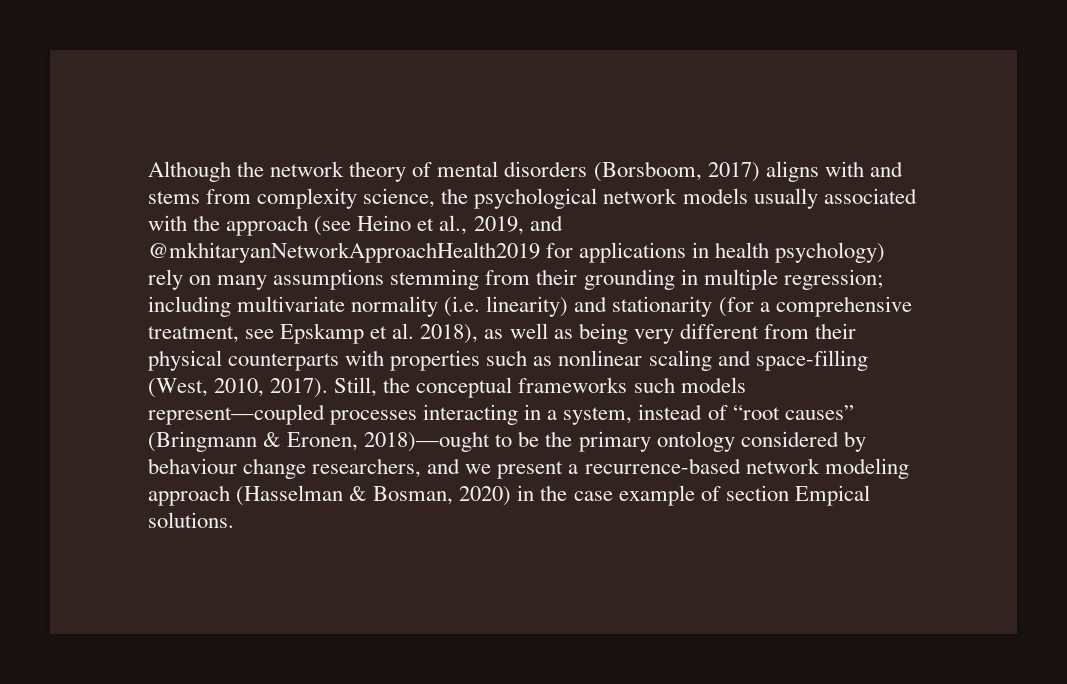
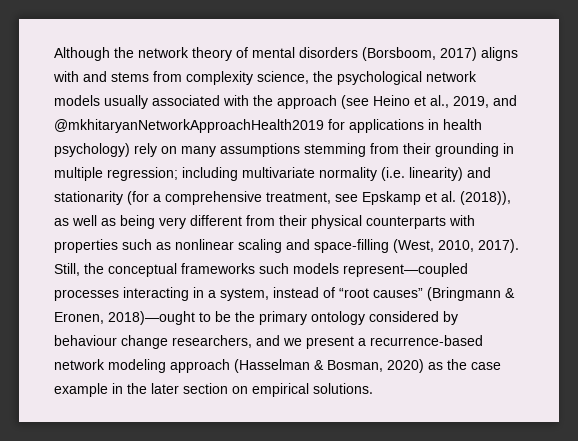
[420,324,479,344] 2018), -> [460,191,511,205] (2018)),
[517,485,535,501] in -> [428,362,443,370] as
[700,485,870,506] of section Empical -> [112,383,309,397] in the later section on empirical

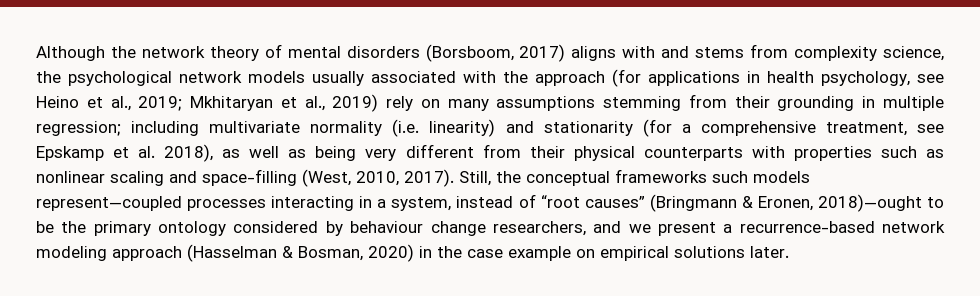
[341,95,517,109] [54,119,482,133] [54,143,130,157] (see Heino et al., 2019, and @mkhitaryanNetworkApproachHealth2019 for applications in health psychology) -> [612,69,944,87] [36,94,379,112] (for applications in health psychology, see Heino et al., 2019; Mkhitaryan et al., 2019)
[460,191,511,205] (2018)), -> [164,144,214,162] 2018),
[428,362,443,370] as -> [419,246,432,258] in
[112,383,373,397] in the later section on empirical solutions. -> [576,246,789,261] on empirical solutions later.

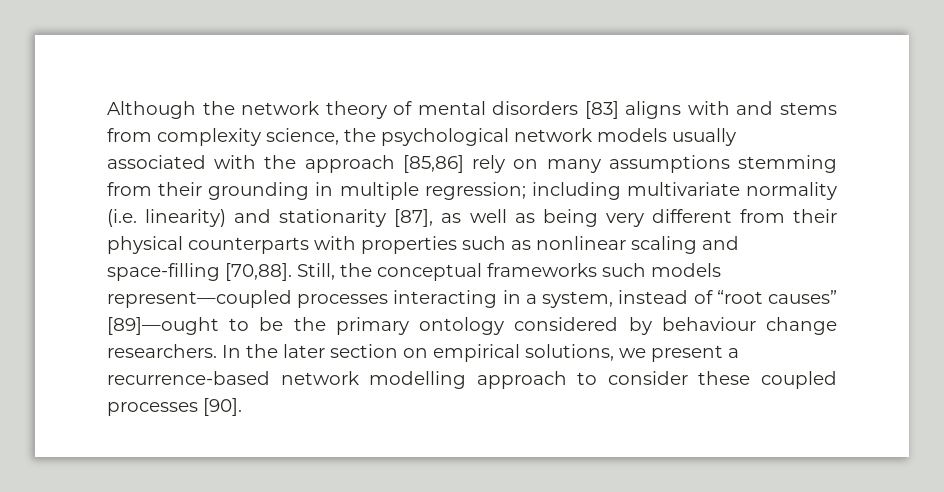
[425,44,566,62] (Borsboom, 2017) -> [584,101,619,119] [83]
[612,69,944,87] [36,94,379,112] (for applications in health psychology, see Heino et al., 2019; Mkhitaryan et al., 2019) -> [402,155,464,173] [85,86]
[642,119,945,137] [36,144,214,162] (for a comprehensive treatment, see Epskamp et al. 2018), -> [394,209,434,227] [87],
[302,169,454,187] (West, 2010, 2017). -> [225,263,292,281] [70,88].
[649,194,922,212] (Bringmann & Eronen, 2018)—ought -> [107,317,219,335] [89]—ought
[492,221,622,236] researchers, and -> [107,344,614,362] researchers. In the later section on empirical solutions,
[36,244,789,262] modeling approach (Hasselman & Bosman, 2020) in the case example on empirical solutions later. -> [369,371,837,389] [107,398,242,416] modelling approach to consider these coupled processes [90].

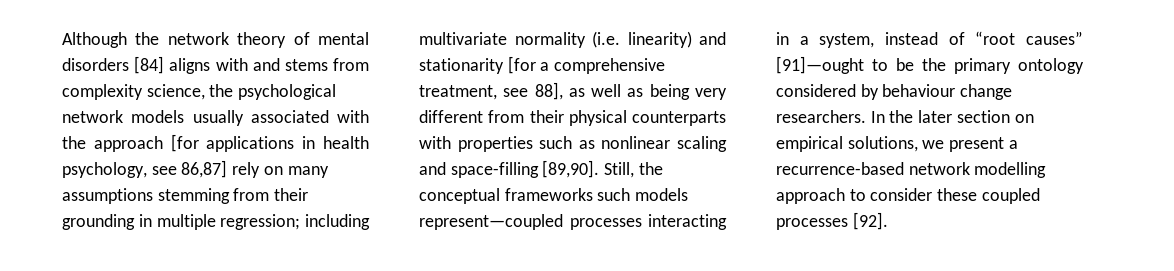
[584,101,619,119] [83] -> [134,56,165,74] [84]
[402,155,464,173] [85,86] -> [170,134,369,152] [62,160,228,178] [for applications in health psychology, see 86,87]
[394,209,434,227] [87], -> [507,56,666,74] [419,82,563,100] [for a comprehensive treatment, see 88],
[225,263,292,281] [70,88]. -> [542,160,600,178] [89,90].
[107,317,219,335] [89]—ought -> [776,56,864,74] [91]—ought
[203,398,242,416] [90]. -> [852,212,888,230] [92].

